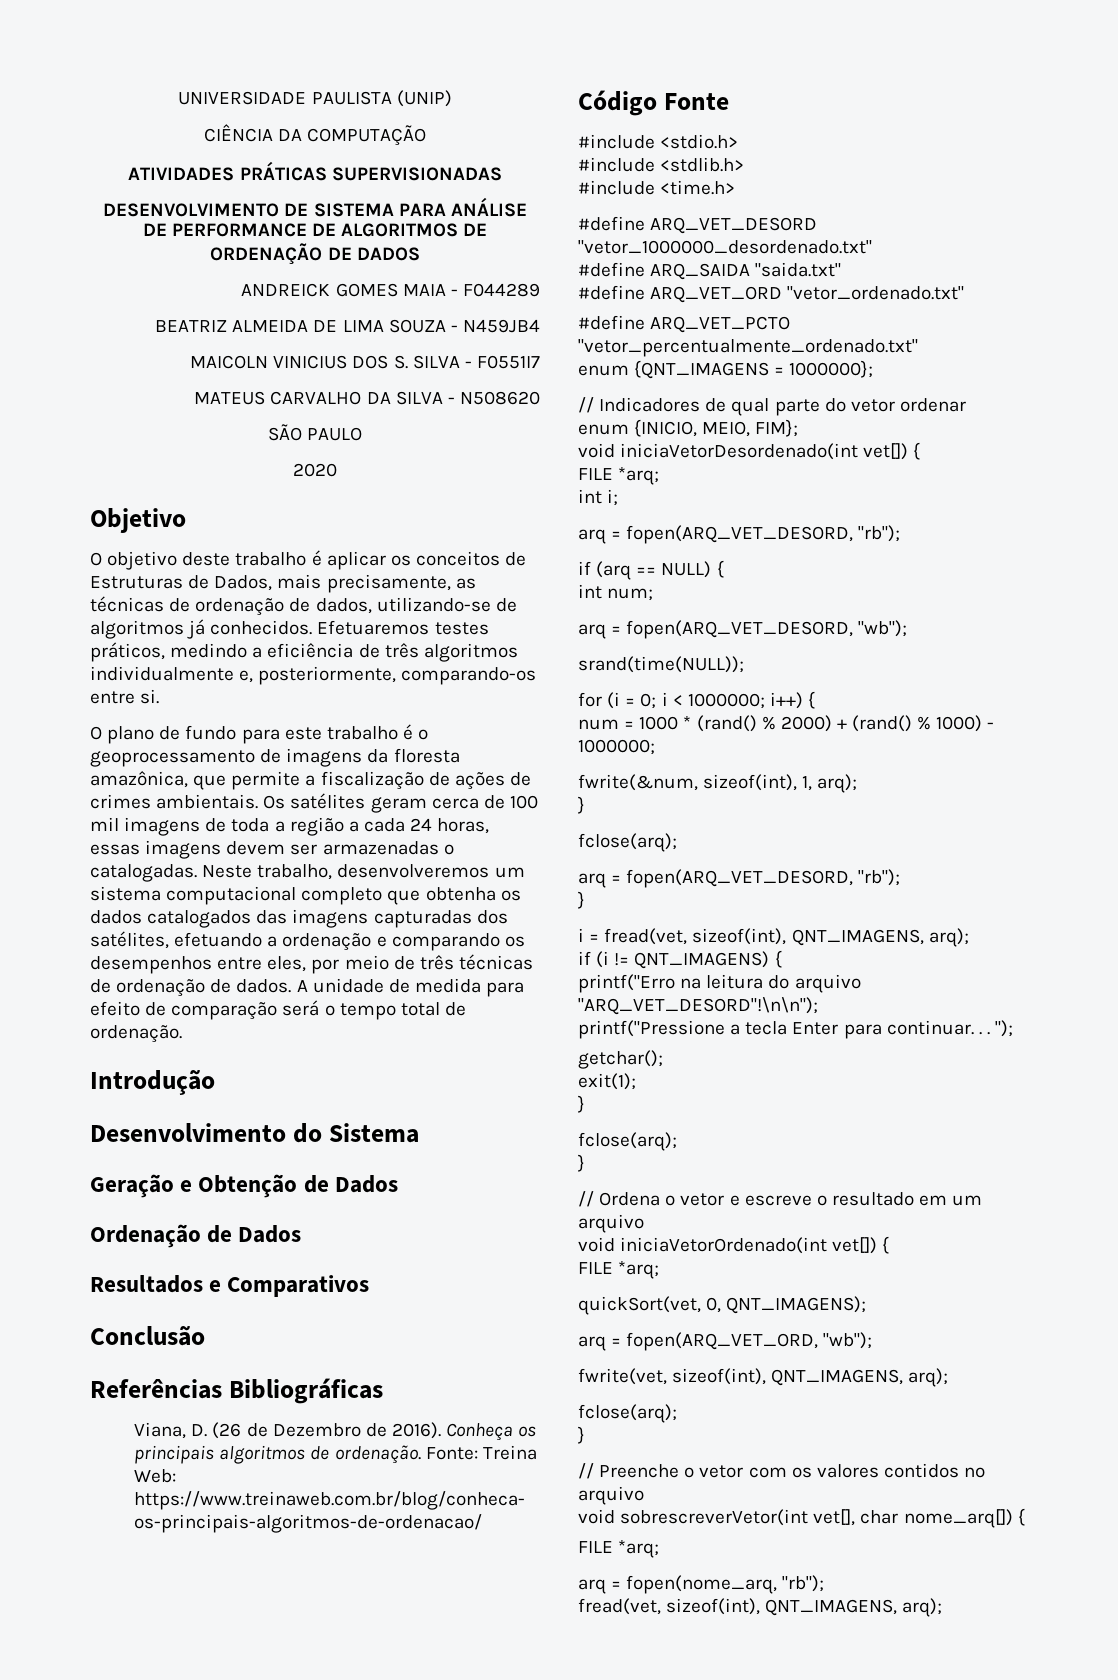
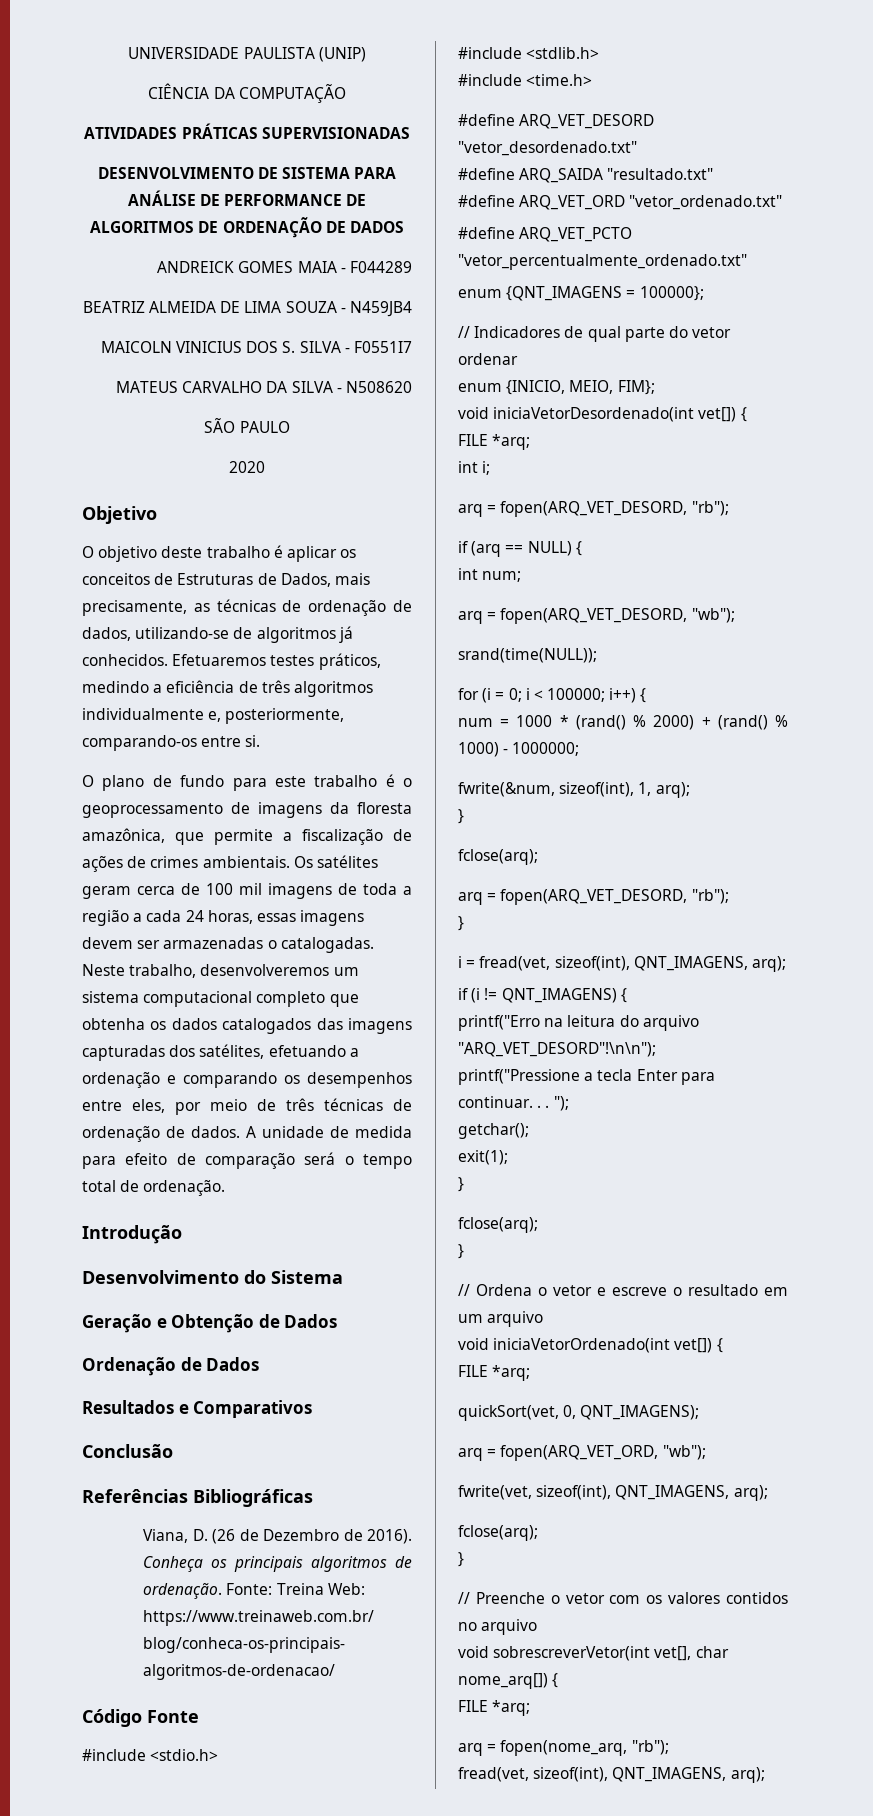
[578,240,872,254] "vetor_1000000_desordenado.txt" -> [458,141,637,156] "vetor_desordenado.txt"
[755,262,842,277] "saida.txt" -> [607,168,714,180] "resultado.txt"
[789,360,874,378] 1000000}; -> [639,286,704,301] 100000};
[687,693,765,709] 1000000; -> [547,688,606,702] 100000;

